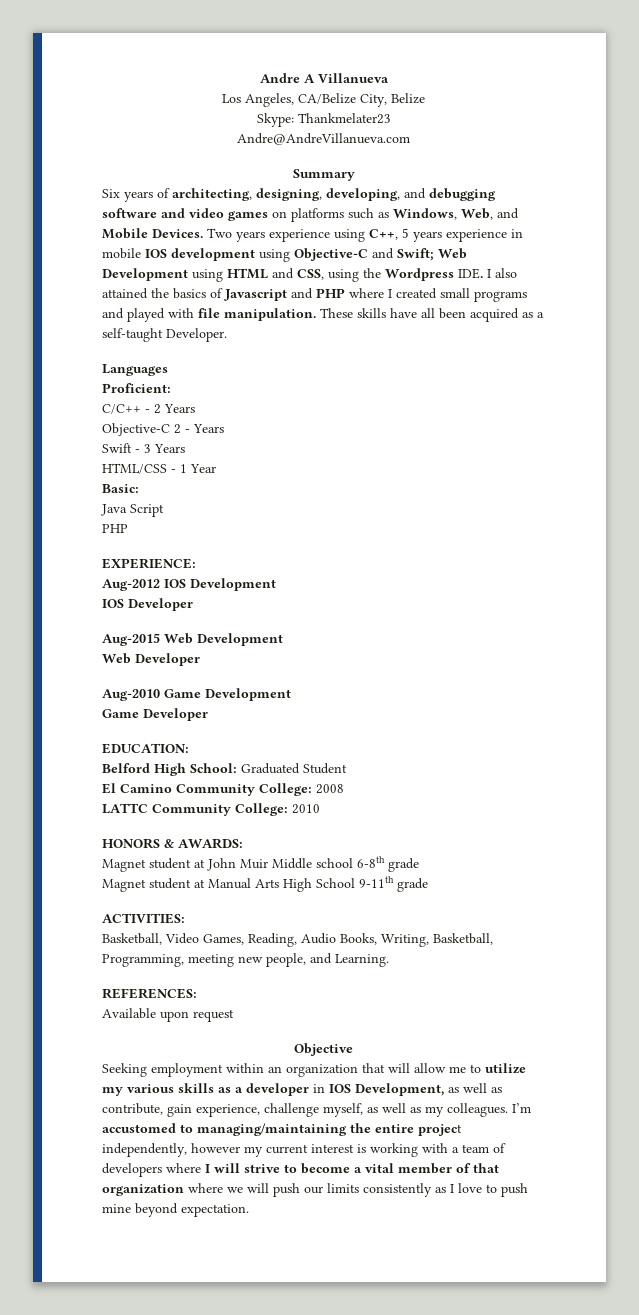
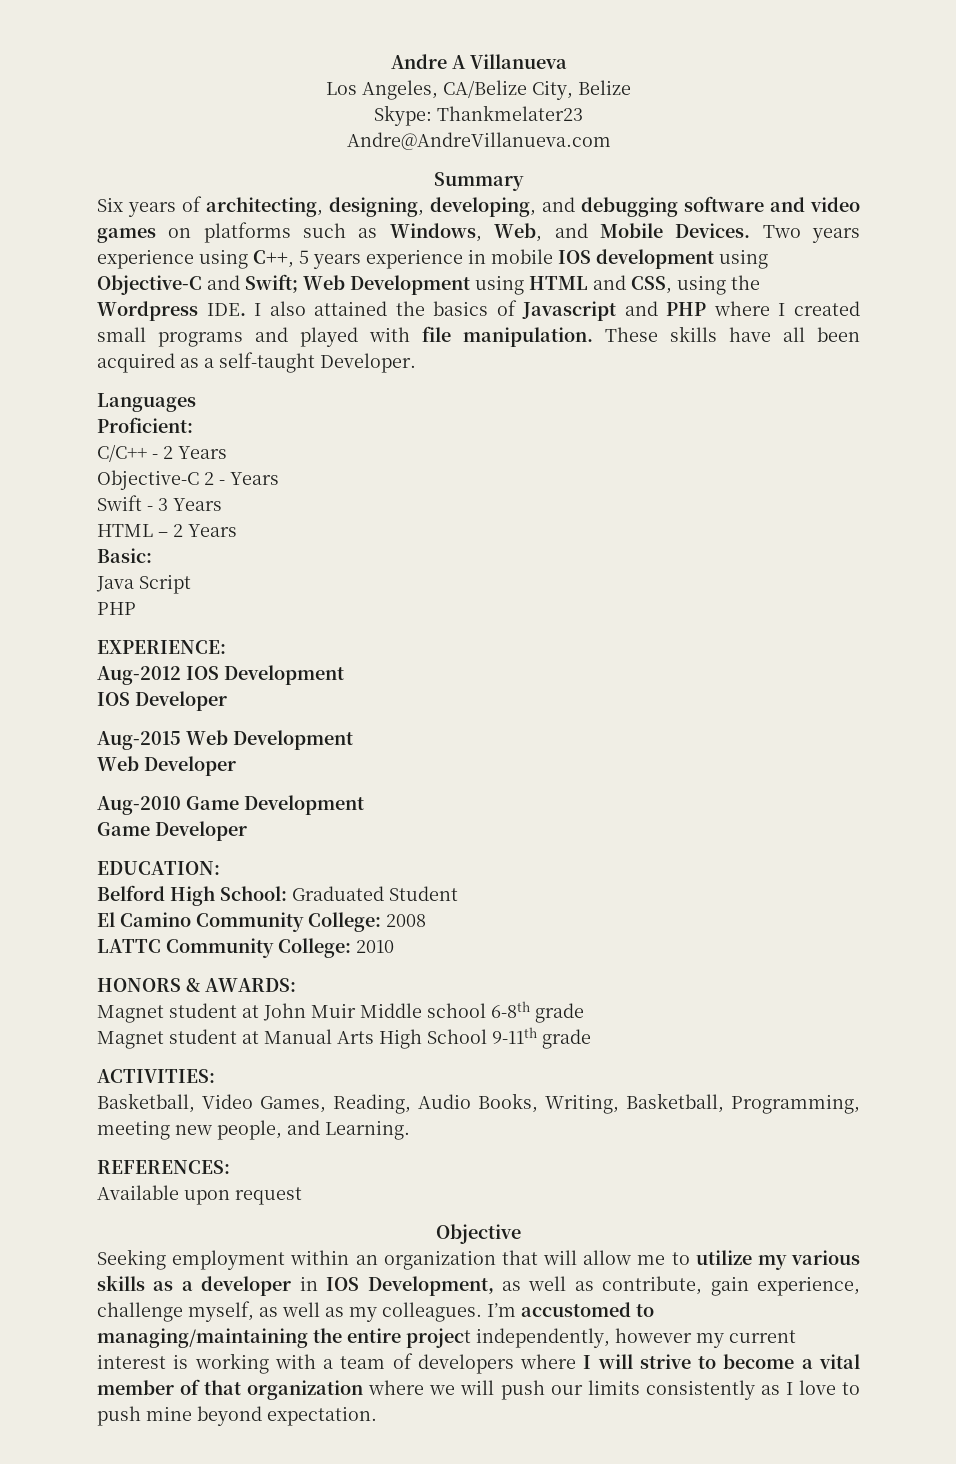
[102,463,216,474] HTML/CSS - 1 Year -> [97,524,237,537] HTML – 2 Years

